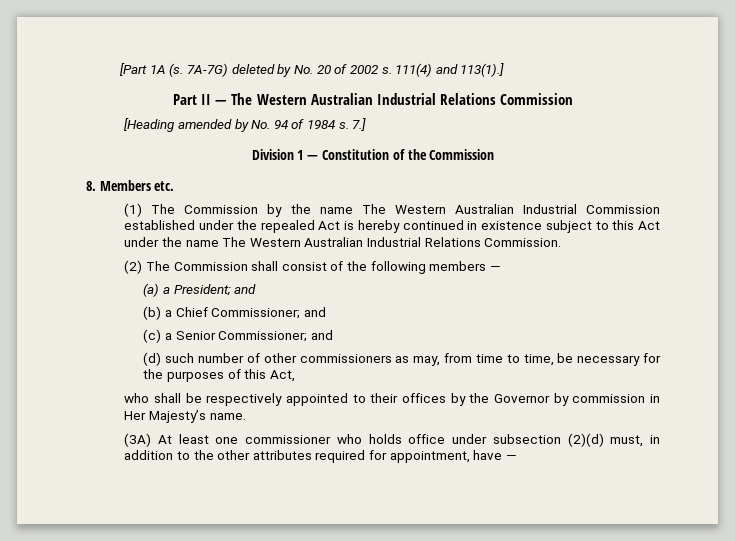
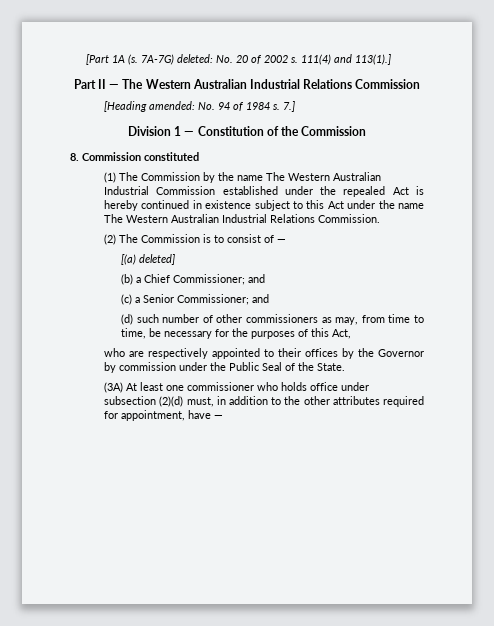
[231,64,292,77] deleted by -> [177,54,214,63] deleted:
[177,119,249,132] amended by -> [149,101,196,110] amended:
[99,180,175,191] Members etc. -> [82,152,199,161] Commission constituted
[251,261,502,274] [143,283,257,297] shall consist of the following members — // (a) a President; and -> [203,234,287,243] [121,254,176,265] is to consist of — // [(a) deleted]
[153,393,202,403] shall be -> [129,351,145,357] are
[650,394,660,403] [124,410,246,423] in Her Majesty’s name. -> [179,362,346,371] under the Public Seal of the State.

